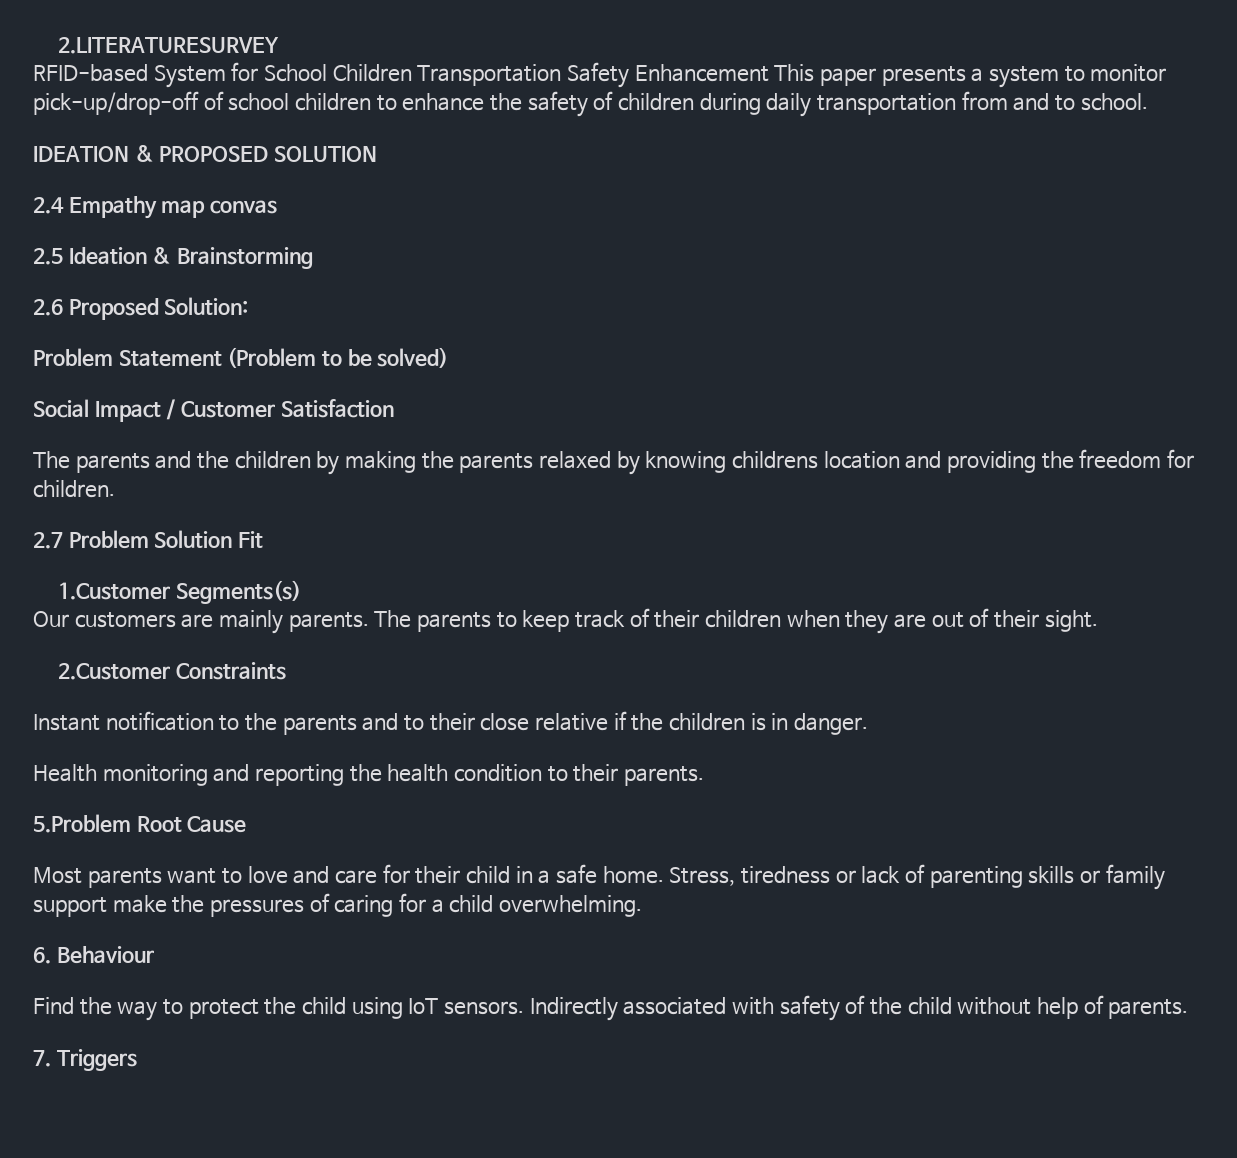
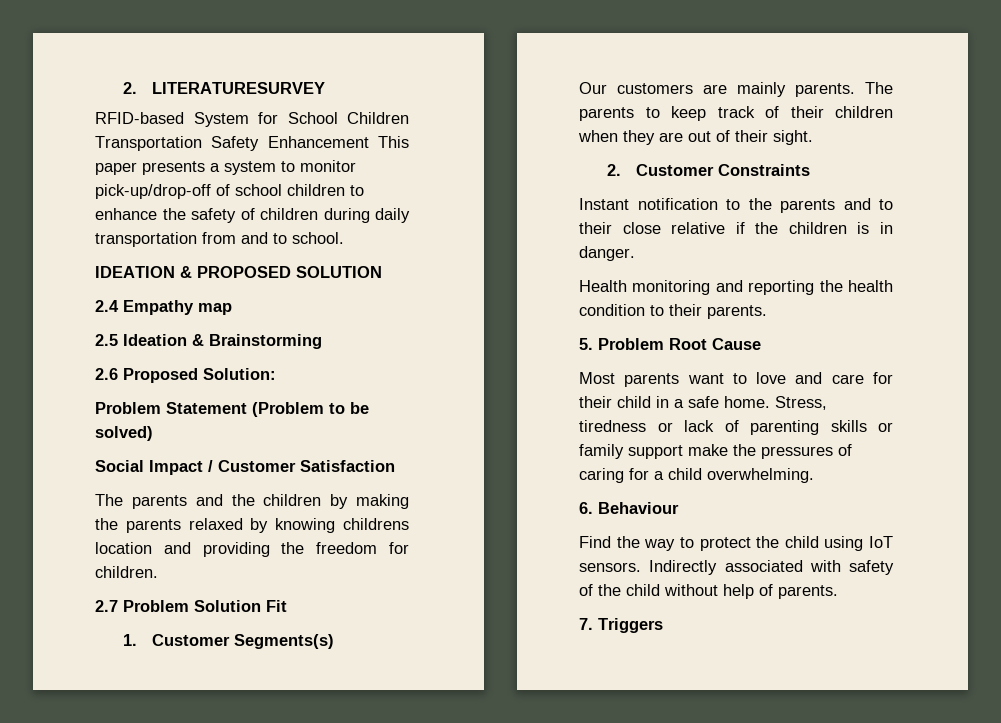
[58,37,280,54] 2.LITERATURESURVEY -> [123,82,325,94] 2. LITERATURESURVEY
[209,200,277,214] convas -> (232, 309) none
[58,582,171,600] 1.Customer -> [123,634,230,646] 1. Customer
[58,663,171,680] 2.Customer -> [607,164,714,176] 2. Customer
[33,814,131,833] 5.Problem -> [579,338,664,350] 5. Problem

